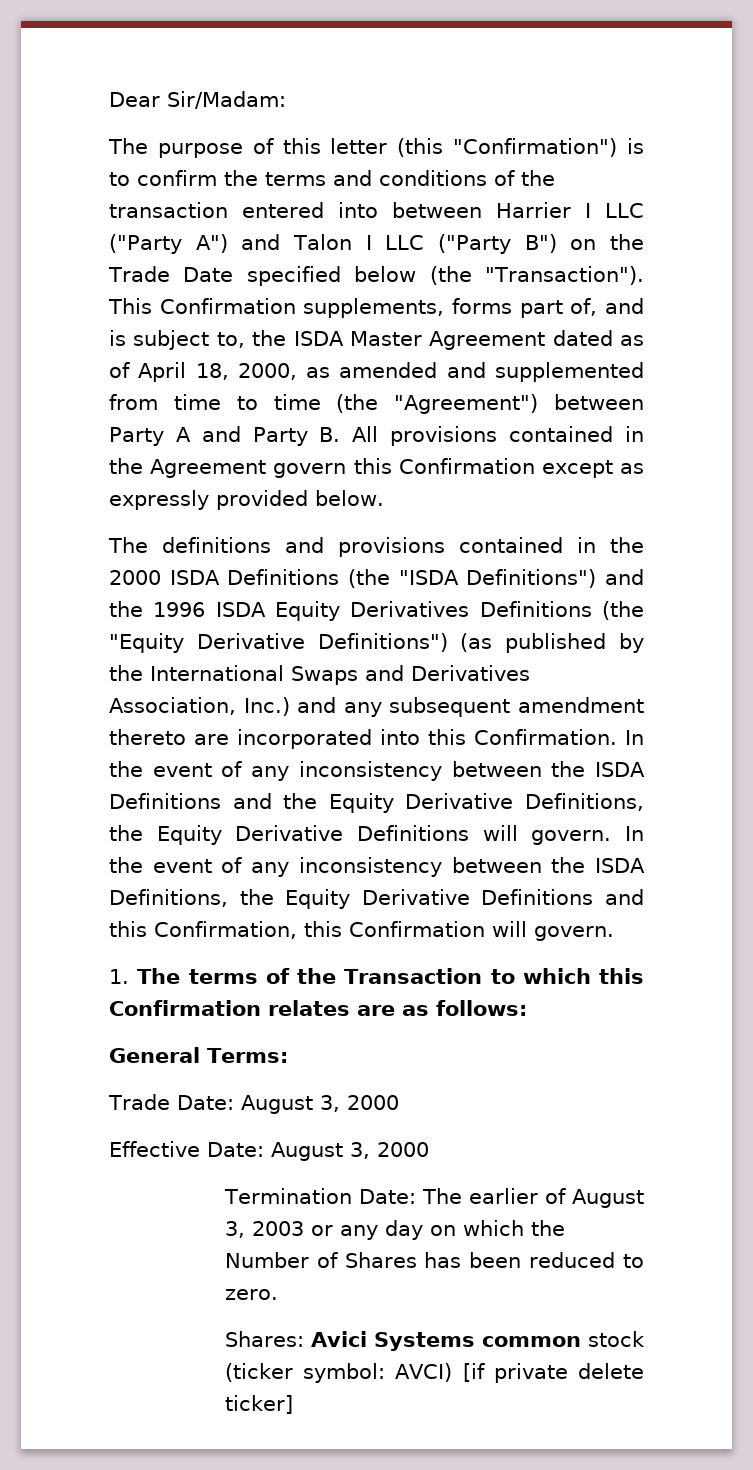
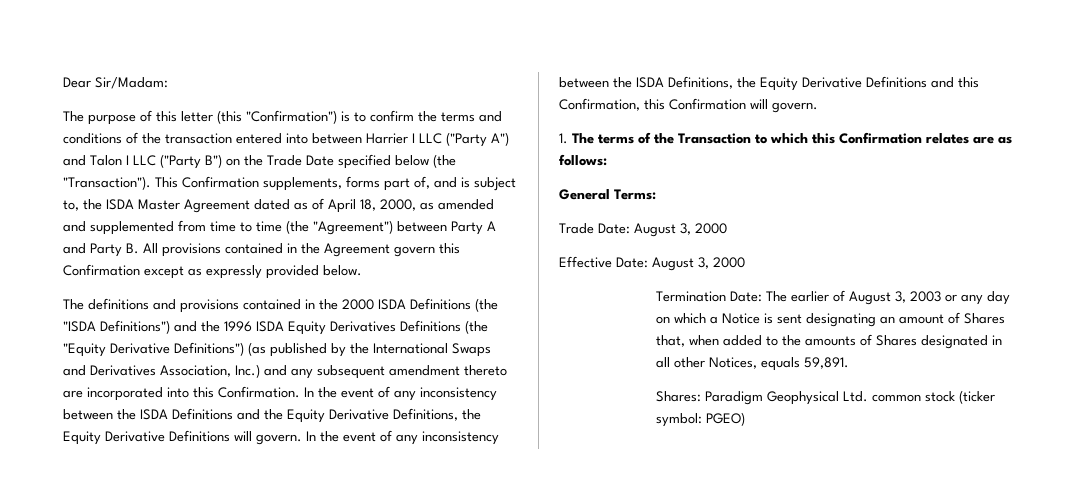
[530,1220,565,1236] [224,1252,644,1268] [224,1289,278,1300] [224,1331,645,1351] [224,1363,644,1383] [224,1395,293,1414] the Number of Shares has been reduced to zero. // Shares: Avici Systems common stock (ticker symbol: AVCI) [if private delete ticker] -> [710,312,1006,327] [656,334,1003,349] [656,357,850,371] [656,390,996,405] [656,412,746,427] a Notice is sent designating an amount of Shares that, when added to the amounts of Shares designated in all other Notices, equals 59,891. // Shares: Paradigm Geophysical Ltd. common stock (ticker symbol: PGEO)

